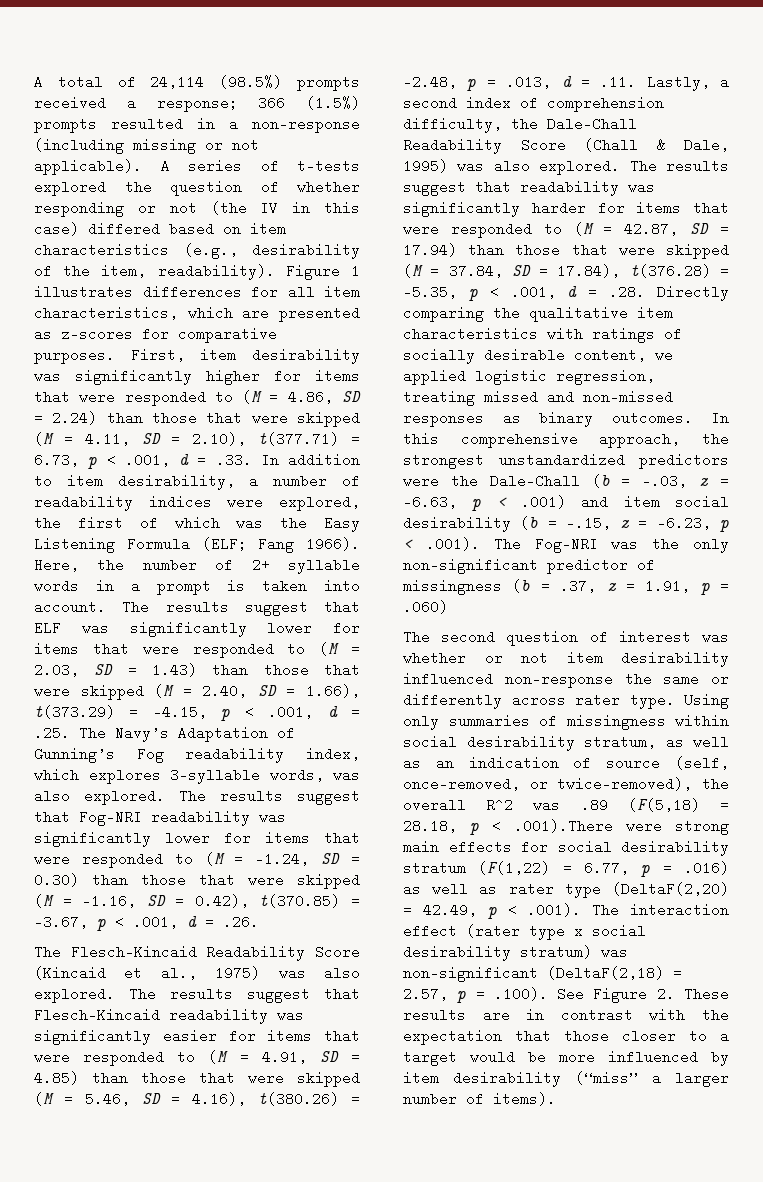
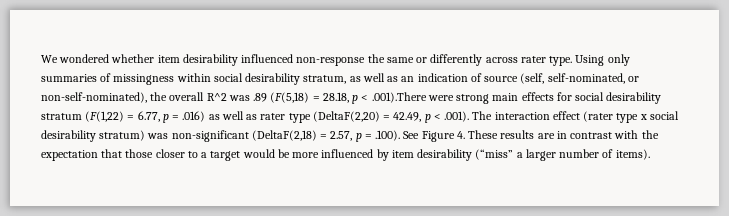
[34,75,360,91] [34,96,360,112] [34,117,360,133] [34,138,259,154] [34,159,360,175] [34,180,360,196] [34,201,360,217] [34,222,286,236] [34,243,360,259] [34,264,360,280] [34,285,360,299] [34,306,360,322] [34,327,277,343] [34,348,360,364] [34,369,360,385] [34,390,361,406] [34,411,360,427] [34,432,360,446] [34,453,360,469] [34,474,361,490] [34,495,360,511] [34,516,360,532] [34,537,360,553] [34,558,360,574] [34,579,360,595] [34,600,360,616] [34,621,360,637] [34,642,360,658] [34,663,360,677] [34,684,360,700] [34,705,360,721] [34,726,295,742] [34,747,360,763] [34,768,360,784] [34,789,360,805] [34,810,286,826] [34,831,360,847] [34,852,360,868] [34,873,360,889] [34,894,360,908] [34,915,259,931] [34,945,360,961] [34,966,360,980] [34,987,360,1003] [34,1008,304,1024] [34,1029,360,1045] [34,1050,360,1066] [34,1071,360,1087] [34,1092,360,1106] [403,75,729,91] [403,96,664,112] [403,117,637,133] [403,138,729,154] [403,159,729,175] [403,180,655,196] [403,201,729,217] [403,222,729,238] [403,243,729,259] [403,264,729,278] [403,285,729,301] [403,306,673,322] [403,327,682,343] [403,348,673,364] [403,369,655,385] [403,390,673,406] [403,411,729,427] [403,432,729,448] [403,453,729,469] [403,474,729,488] [403,495,729,511] [403,516,729,532] [403,537,729,553] [403,558,655,574] [403,579,729,595] [403,600,448,614] [403,630,729,646] [403,651,548,665] A total of 24,114 (98.5%) prompts received a response; 366 (1.5%) prompts resulted in a non-response (including missing or not applicable). A series of t-tests explored the question of whether responding or not (the IV in this case) differed based on item characteristics (e.g., desirability of the item, readability). Figure 1 illustrates differences for all item characteristics, which are presented as z-scores for comparative purposes. First, item desirability was significantly higher for items that were responded to (M = 4.86, SD = 2.24) than those that were skipped (M = 4.11, SD = 2.10), t(377.71) = 6.73, p < .001, d = .33. In addition to item desirability, a number of readability indices were explored, the first of which was the Easy Listening Formula (ELF; Fang 1966). Here, the number of 2+ syllable words in a prompt is taken into account. The results suggest that ELF was significantly lower for items that were responded to (M = 2.03, SD = 1.43) than those that were skipped (M = 2.40, SD = 1.66), t(373.29) = -4.15, p < .001, d = .25. The Navy’s Adaptation of Gunning’s Fog readability index, which explores 3-syllable words, was also explored. The results suggest that Fog-NRI readability was significantly lower for items that were responded to (M = -1.24, SD = 0.30) than those that were skipped (M = -1.16, SD = 0.42), t(370.85) = -3.67, p < .001, d = .26. // The Flesch-Kincaid Readability Score (Kincaid et al., 1975) was also explored. The results suggest that Flesch-Kincaid readability was significantly easier for items that were responded to (M = 4.91, SD = 4.85) than those that were skipped (M = 5.46, SD = 4.16), t(380.26) = -2.48, p = .013, d = .11. Lastly, a second index of comprehension difficulty, the Dale-Chall Readability Score (Chall & Dale, 1995) was also explored. The results suggest that readability was significantly harder for items that were responded to (M = 42.87, SD = 17.94) than those that were skipped (M = 37.84, SD = 17.84), t(376.28) = -5.35, p < .001, d = .28. Directly comparing the qualitative item characteristics with ratings of socially desirable content, we applied logistic regression, treating missed and non-missed responses as binary outcomes. In this comprehensive approach, the strongest unstandardized predictors were the Dale-Chall (b = -.03, z = -6.63, p < .001) and item social desirability (b = -.15, z = -6.23, p < .001). The Fog-NRI was the only non-significant predictor of missingness (b = .37, z = 1.91, p = .060) // The second question of interest was whether or not -> [41,54,155,63] We wondered whether
[403,777,693,791] once-removed, or twice-removed), -> [547,73,639,84] [41,92,147,103] self-nominated, or non-self-nominated),
[656,987,675,1001] 2. -> [456,131,465,139] 4.

